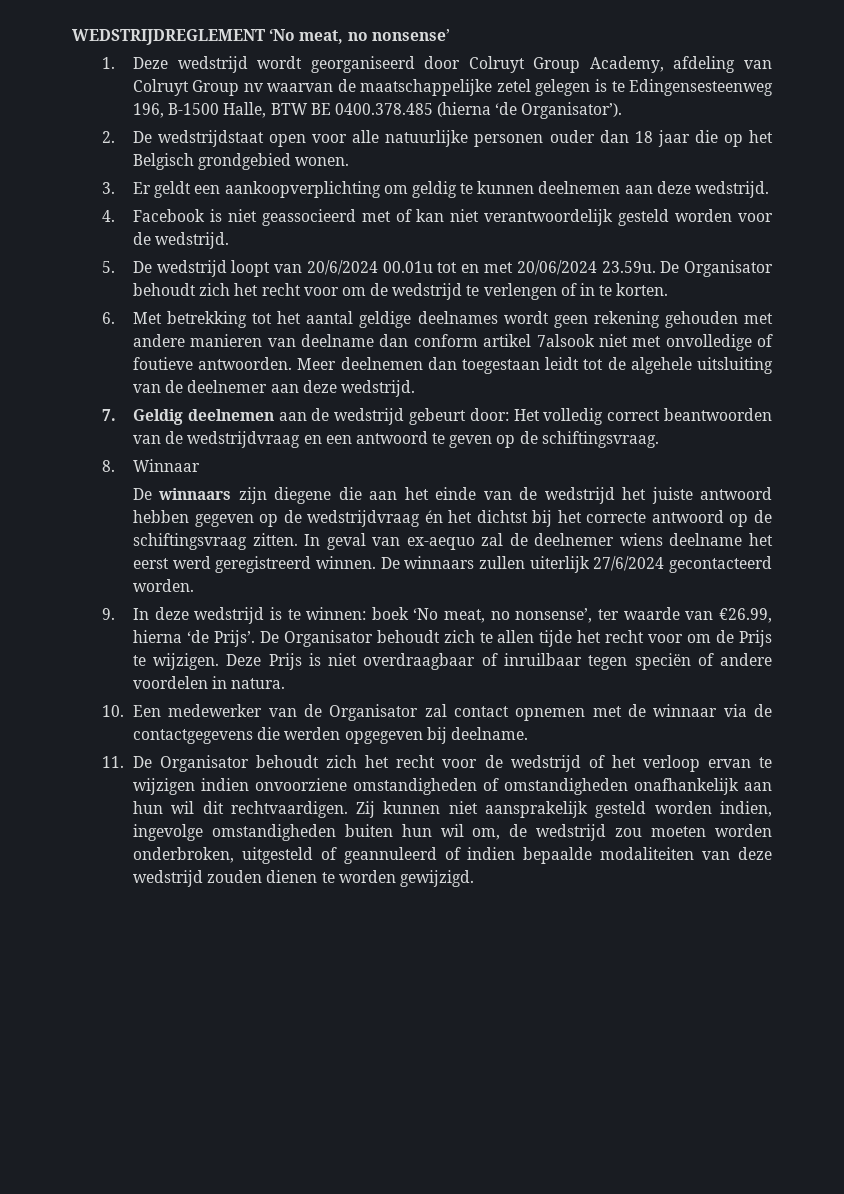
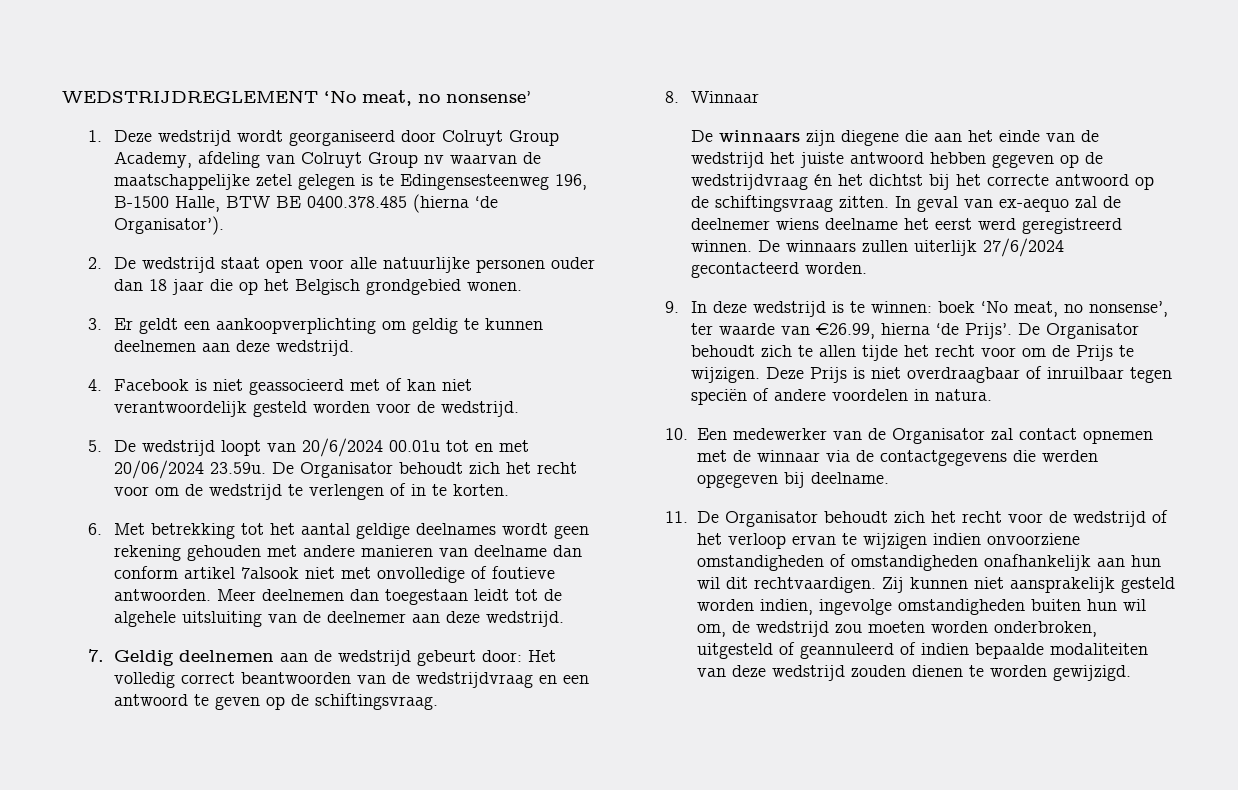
[158,130,265,147] wedstrijdstaat -> [141,257,260,273] wedstrijd staat

